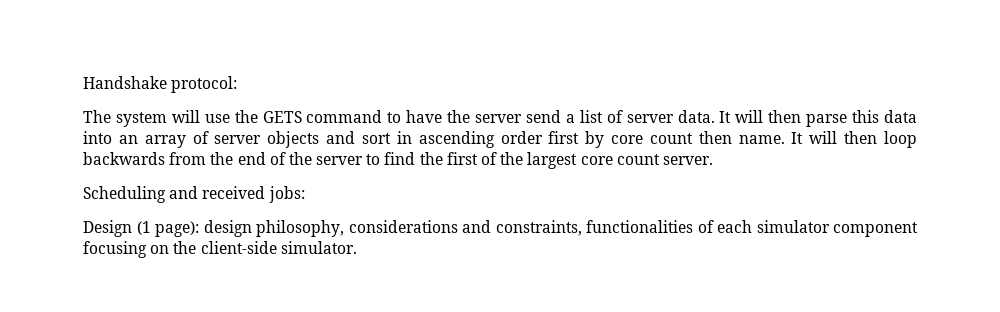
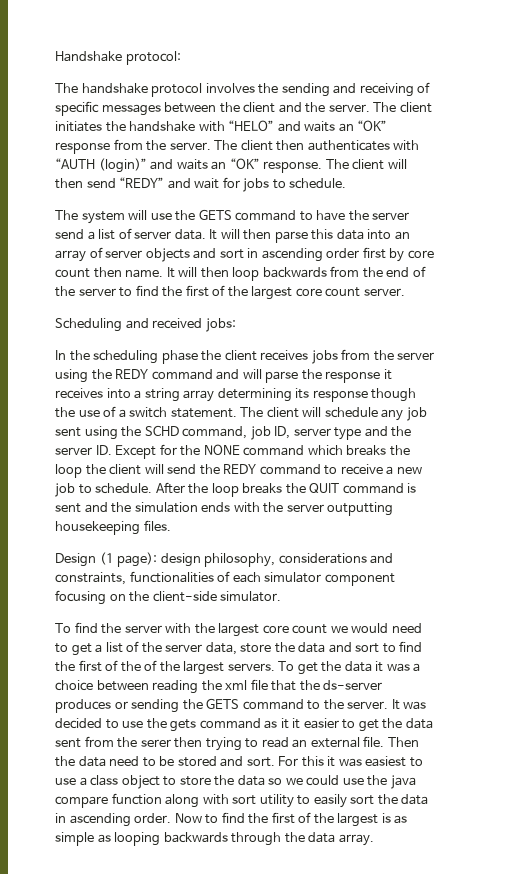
(238, 84) none -> [55,82,431,97] [55,101,432,116] [55,120,388,132] [55,139,420,154] [55,158,407,173] [55,177,347,192] // The handshake protocol involves the sending and receiving of specific messages between the client and the server. The client initiates the handshake with “HELO” and waits an “OK” response from the server. The client then authenticates with “AUTH (login)” and waits an “OK” response. The client will then send “REDY” and wait for jobs to schedule.
(305, 194) none -> [55,349,435,364] [55,369,392,383] [55,388,417,402] [55,406,427,421] [55,425,412,440] [55,444,410,459] [55,464,422,478] [55,482,417,497] [55,502,394,516] [55,520,171,535] // In the scheduling phase the client receives jobs from the server using the REDY command and will parse the response it receives into a string array determining its response though the use of a switch statement. The client will schedule any job sent using the SCHD command, job ID, server type and the server ID. Except for the NONE command which breaks the loop the client will send the REDY command to receive a new job to schedule. After the loop breaks the QUIT command is sent and the simulation ends with the server outputting housekeeping files.
(357, 247) none -> [55,622,422,637] [55,641,423,656] [55,660,421,675] [55,679,383,694] [55,698,427,713] [55,718,433,732] [55,736,419,751] [55,756,423,767] [55,775,416,789] [55,793,429,808] [55,812,408,827] [55,832,374,846] // To find the server with the largest core count we would need to get a list of the server data, store the data and sort to find the first of the of the largest servers. To get the data it was a choice between reading the xml file that the ds-server produces or sending the GETS command to the server. It was decided to use the gets command as it it easier to get the data sent from the serer then trying to read an external file. Then the data need to be stored and sort. For this it was easiest to use a class object to store the data so we could use the java compare function along with sort utility to easily sort the data in ascending order. Now to find the first of the largest is as simple as looping backwards through the data array.

